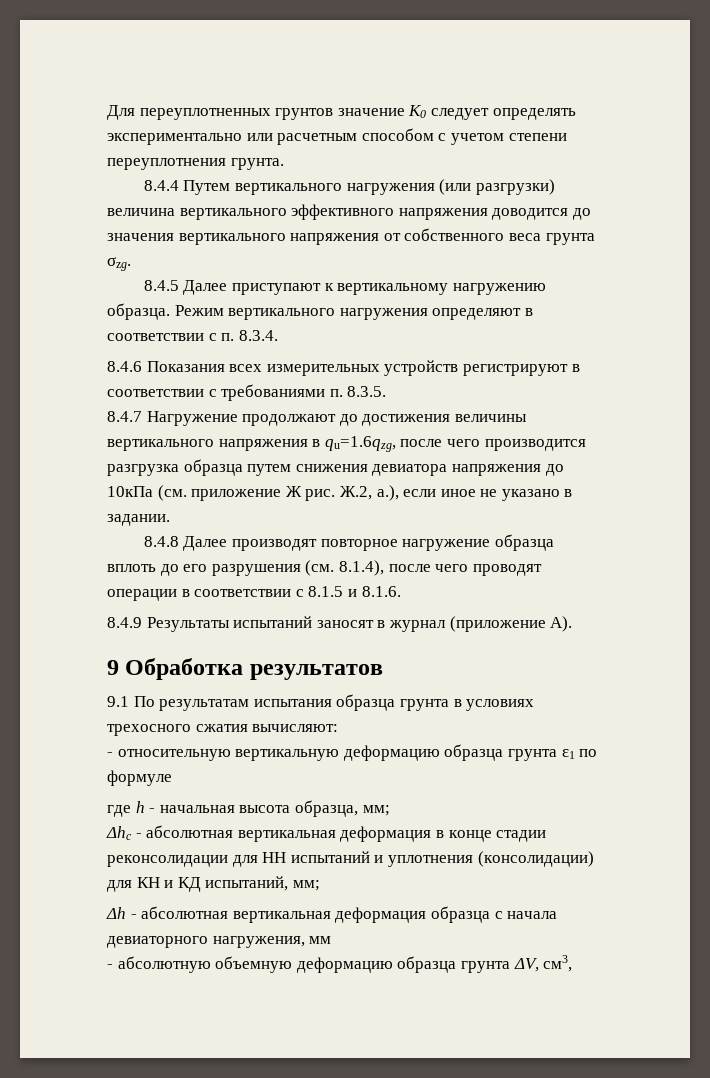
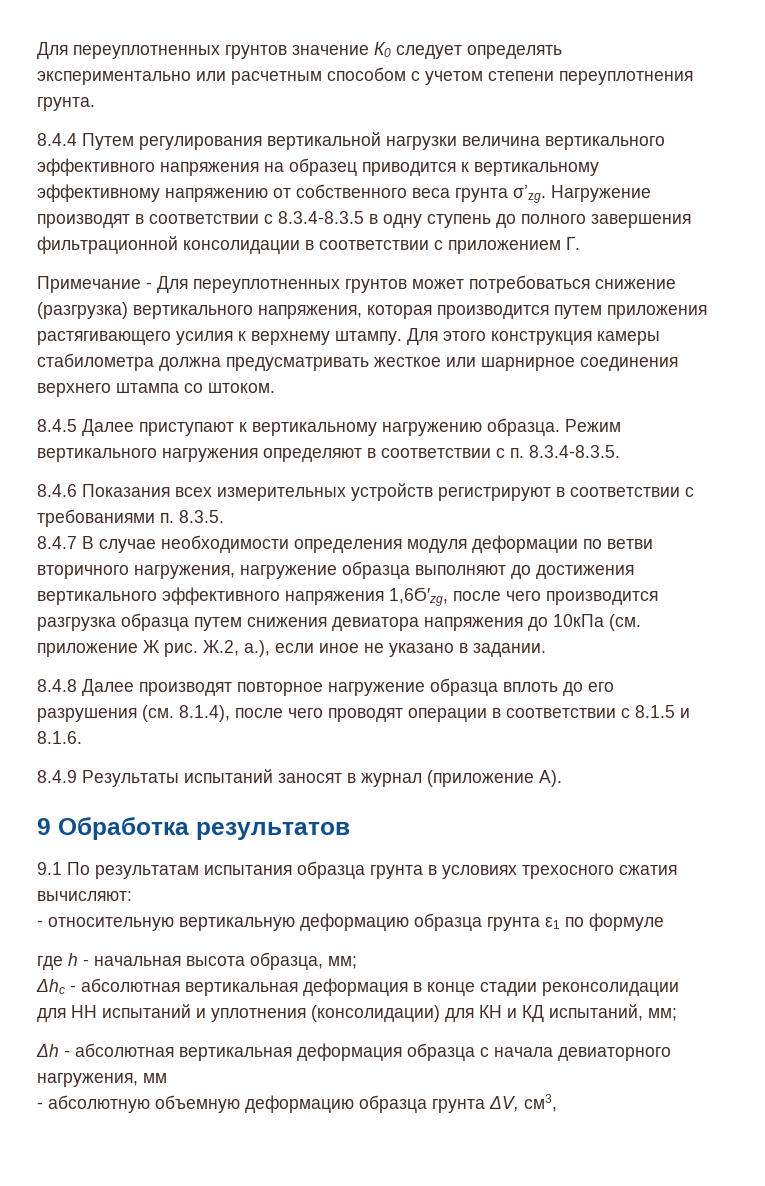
[234,179,555,195] [107,204,591,220] [107,228,595,245] [107,257,131,271] вертикального нагружения (или разгрузки) величина вертикального эффективного напряжения доводится до значения вертикального напряжения от собственного веса грунта σzg. -> [139,132,665,150] [37,158,599,176] [37,184,651,203] [37,211,691,228] [37,236,580,254] [37,275,676,293] [37,302,707,319] [37,328,660,345] [37,353,678,371] [37,383,275,397] регулирования вертикальной нагрузки величина вертикального эффективного напряжения на образец приводится к вертикальному эффективному напряжению от собственного веса грунта σ’zg. Нагружение производят в соответствии с 8.3.4-8.3.5 в одну ступень до полного завершения фильтрационной консолидации в соответствии с приложением Г. // Примечание - Для переуплотненных грунтов может потребоваться снижение (разгрузка) вертикального напряжения, которая производится путем приложения растягивающего усилия к верхнему штампу. Для этого конструкция камеры стабилометра должна предусматривать жесткое или шарнирное соединения верхнего штампа со штоком.
[238,330,278,341] 8.3.4. -> [529,445,620,458] 8.3.4-8.3.5.
[146,411,527,426] [107,436,396,452] Нагружение продолжают до достижения величины вертикального напряжения в qu=1.6qzg, -> [82,535,653,553] [37,561,634,579] [37,587,448,606] В случае необходимости определения модуля деформации по ветви вторичного нагружения, нагружение образца выполняют до достижения вертикального эффективного напряжения 1,6Ϭ′zg,

